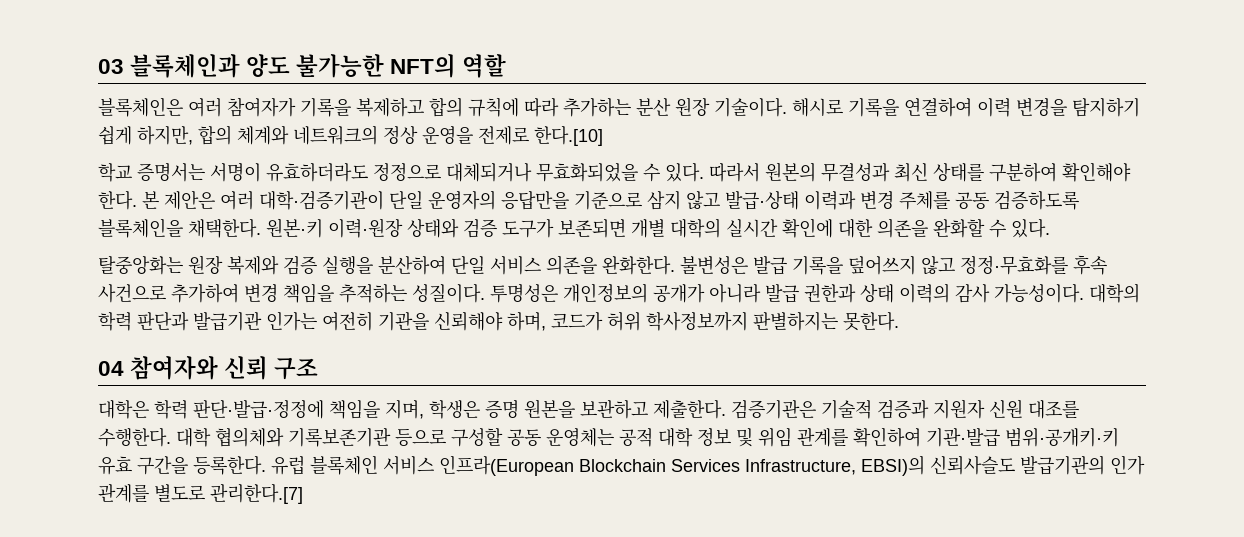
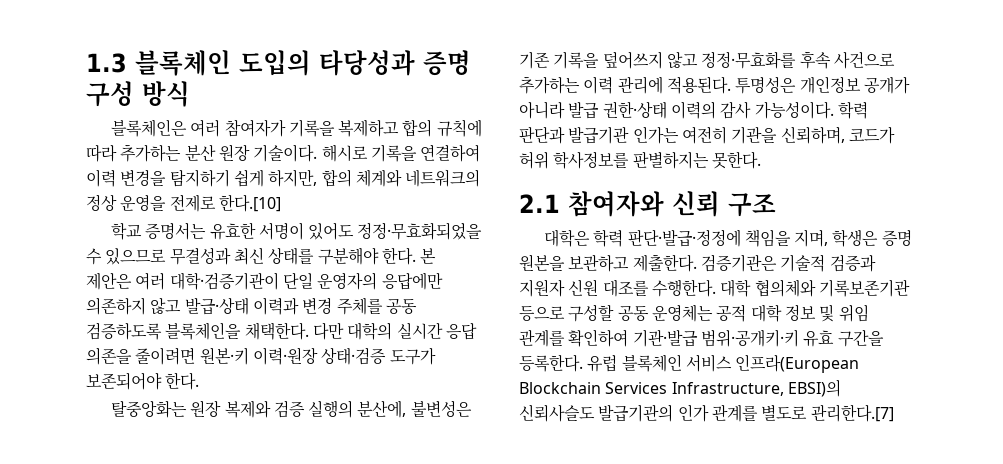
[98,54,507,78] 03 블록체인과 양도 불가능한 NFT의 역할 -> [86,50,471,76] [86,81,190,107] 1.3 블록체인 도입의 타당성과 증명 구성 방식
[210,162,816,182] 서명이 유효하더라도 정정으로 대체되거나 무효화되었을 수 있다. 따라서 원본의 -> [209,222,483,240] [86,248,167,265] 유효한 서명이 있어도 정정·무효화되었을 수 있으므로
[989,162,1131,182] 구분하여 확인해야 -> [317,247,379,265] 구분해야
[501,190,681,210] 응답만을 기준으로 삼지 -> [381,272,443,290] [86,297,146,315] 응답에만 의존하지
[266,218,1050,238] [98,255,787,275] 원본·키 이력·원장 상태와 검증 도구가 보존되면 개별 대학의 실시간 확인에 대한 의존을 완화할 수 있다. // 탈중앙화는 원장 복제와 검증 실행을 분산하여 단일 서비스 의존을 완화한다. 불변성은 발급 -> [312,322,477,340] [86,347,436,365] [86,372,200,390] [110,400,472,418] [519,51,550,69] 다만 대학의 실시간 응답 의존을 줄이려면 원본·키 이력·원장 상태·검증 도구가 보존되어야 한다. // 탈중앙화는 원장 복제와 검증 실행의 분산에, 불변성은 기존
[171,283,648,303] 추가하여 변경 책임을 추적하는 성질이다. 투명성은 개인정보의 -> [519,76,861,94] 추가하는 이력 관리에 적용된다. 투명성은 개인정보
[804,284,894,303] 권한과 상태 -> [602,101,667,119] 권한·상태
[1089,283,1140,303] 대학의 -> (834, 110) none
[434,311,546,331] 신뢰해야 하며, -> [780,126,845,144] 신뢰하며,
[646,311,748,331] 학사정보까지 -> [553,151,630,169] 학사정보를
[98,361,124,376] 04 -> [519,194,560,213] 2.1

